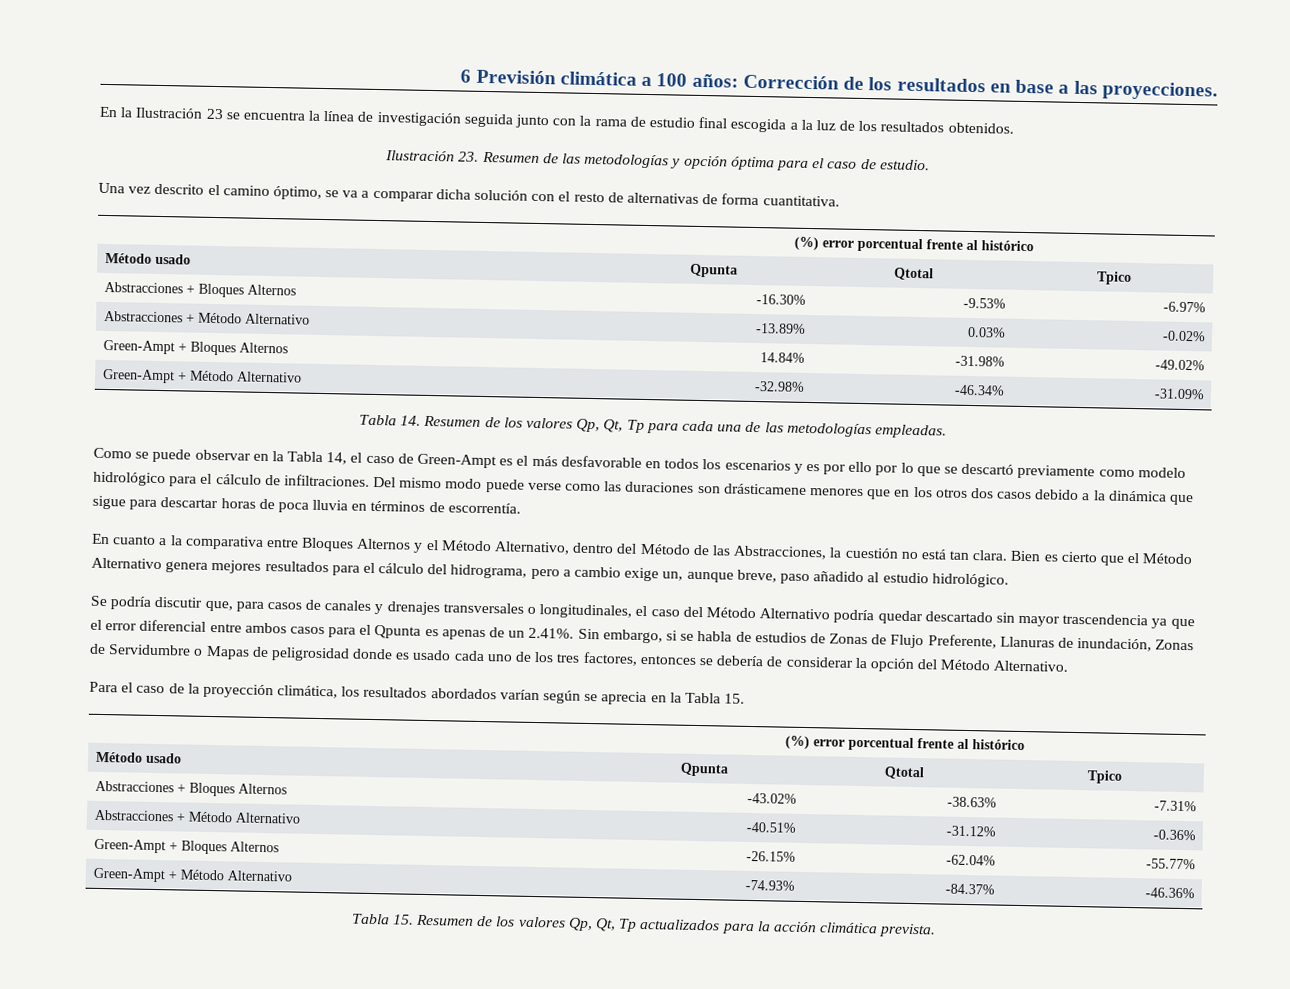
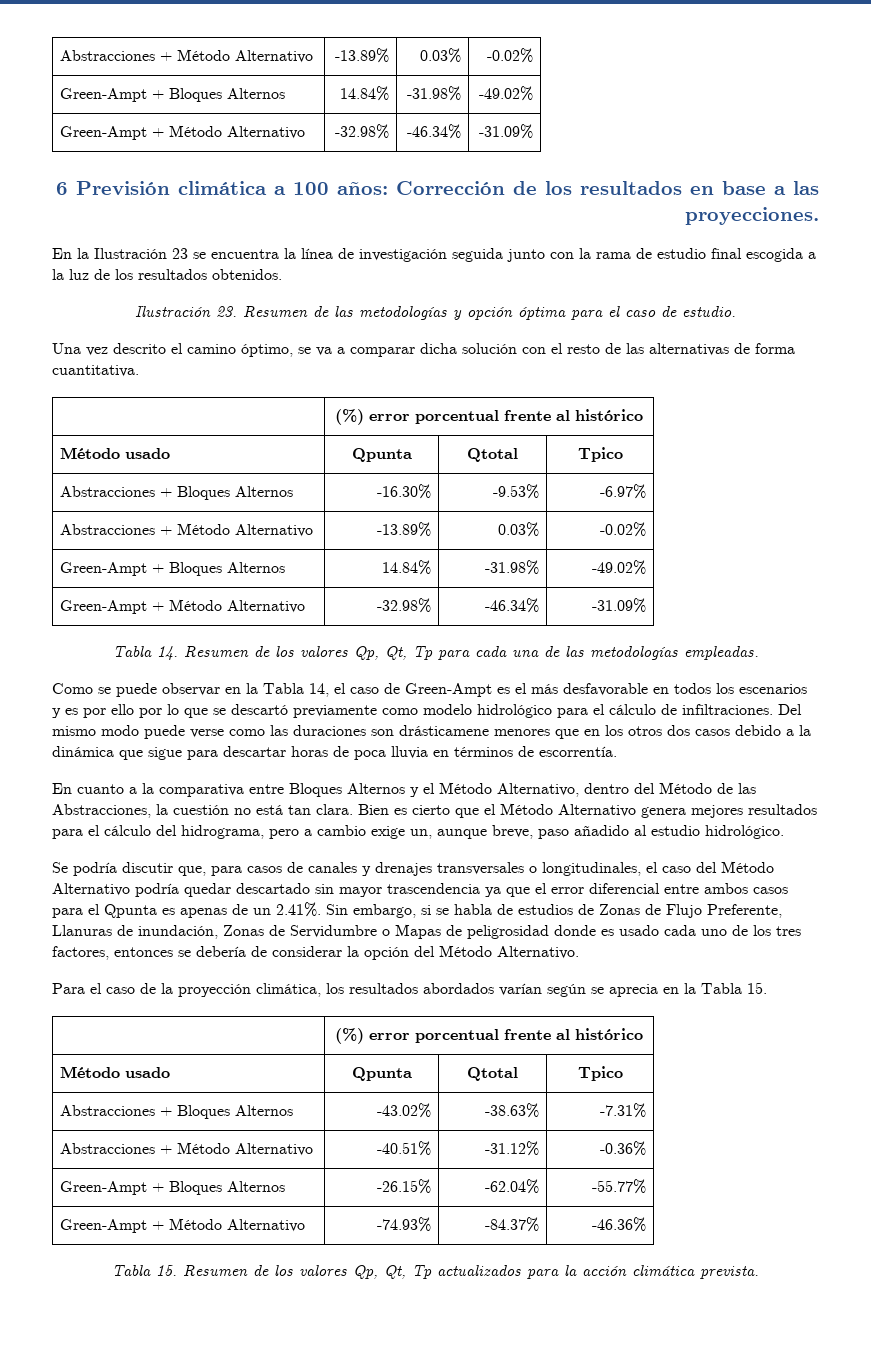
(460, 76) none -> [60,49,314,63] [334,48,389,63] [419,48,461,63] [486,48,533,63] [60,88,286,102] [339,86,389,101] [406,86,461,101] [478,86,533,101] [60,125,306,140] [334,124,389,139] [406,124,461,139] [478,124,533,139] Abstracciones + Método Alternativo | -13.89% | 0.03% | -0.02% // Green-Ampt + Bloques Alternos | 14.84% | -31.98% | -49.02% // Green-Ampt + Método Alternativo | -32.98% | -46.34% | -31.09% //
(624, 197) none -> [626,343,644,354] las

